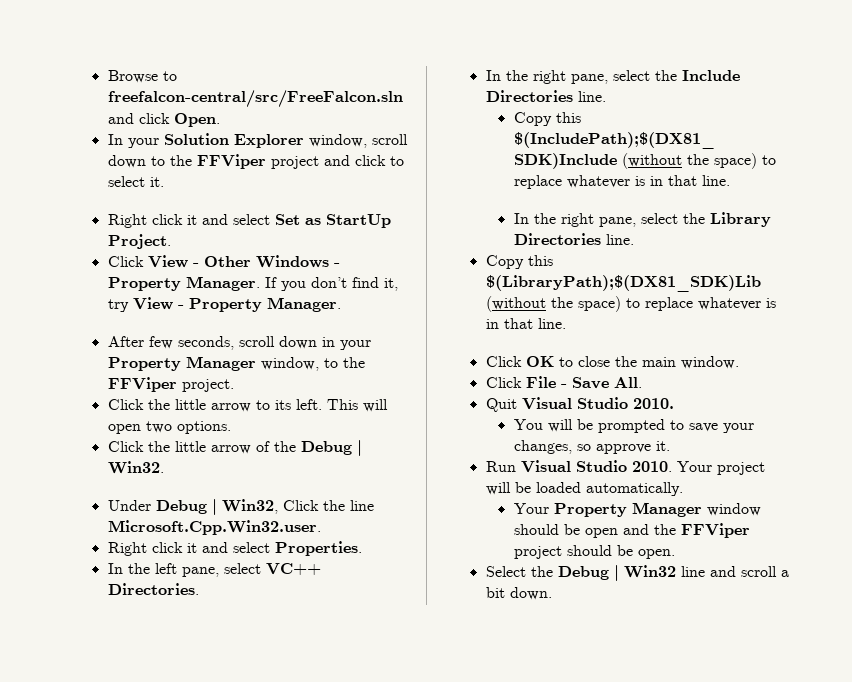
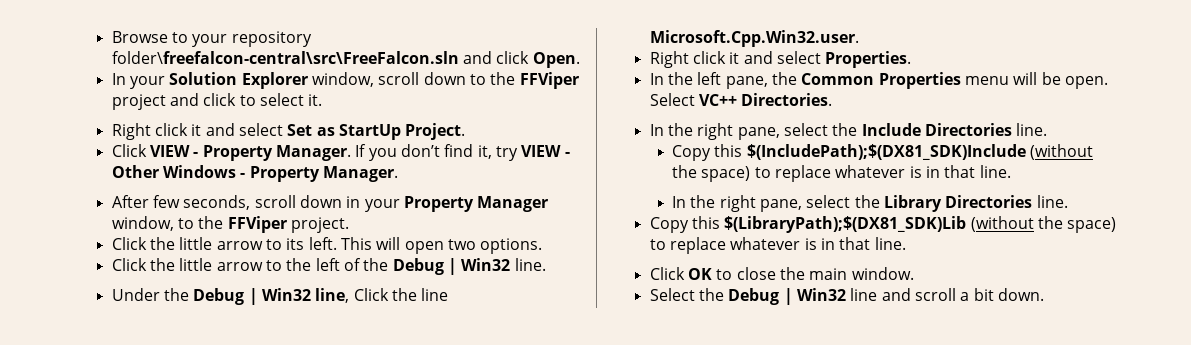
[107,90,403,108] freefalcon-central/src/FreeFalcon.sln -> [192,31,312,47] [111,51,459,64] your repository folder\freefalcon-central\src\FreeFalcon.sln
[147,255,329,268] View - Other Windows -> [150,145,191,157] VIEW
[132,297,173,310] View -> [521,145,570,157] [111,165,237,178] VIEW - Other Windows
(251, 449) none -> [266,258,340,271] to the left
[107,461,164,474] Win32. -> [461,258,546,271] Win32 line.
[155,499,278,515] Debug | Win32, -> [164,288,350,305] the Debug | Win32 line,
[223,563,261,574] select -> [772,72,1108,89] [649,93,695,106] the Common Properties menu will be open. Select
[485,376,642,389] [485,397,674,412] [513,419,754,433] [513,440,670,454] [485,460,765,475] [485,482,683,496] [513,502,761,517] [513,523,750,538] [513,545,675,559] // Click File - Save All. // Quit Visual Studio 2010. // You will be prompted to save your changes, so approve it. // Run Visual Studio 2010. Your project will be loaded automatically. // Your Property Manager window should be open and the FFViper project should be open. -> (914, 273) none

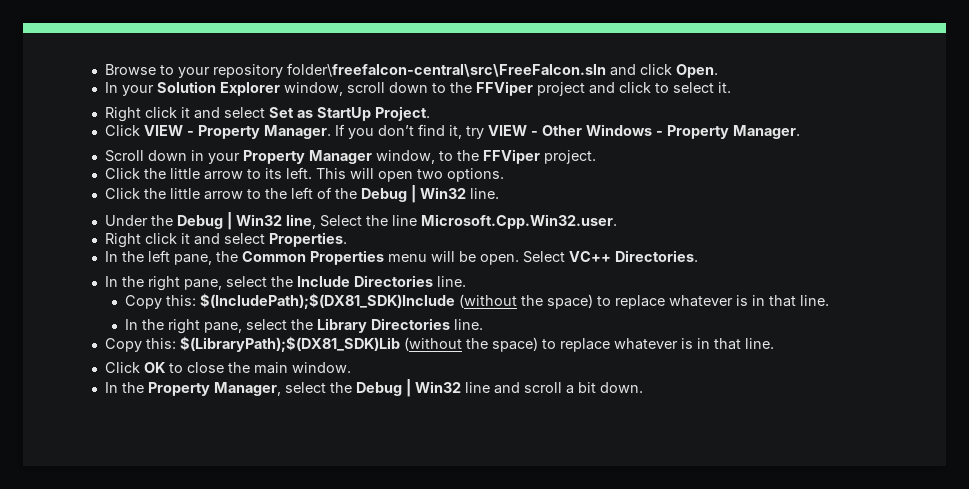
[111,195,296,210] After few seconds, scroll -> [104,150,144,162] Scroll
[353,288,389,301] Click -> [319,215,362,227] Select
[714,144,743,157] this -> [166,295,197,306] this:
[692,216,721,229] this -> [145,338,176,349] this:
[649,288,695,301] Select -> [104,382,326,396] In the Property Manager, select

